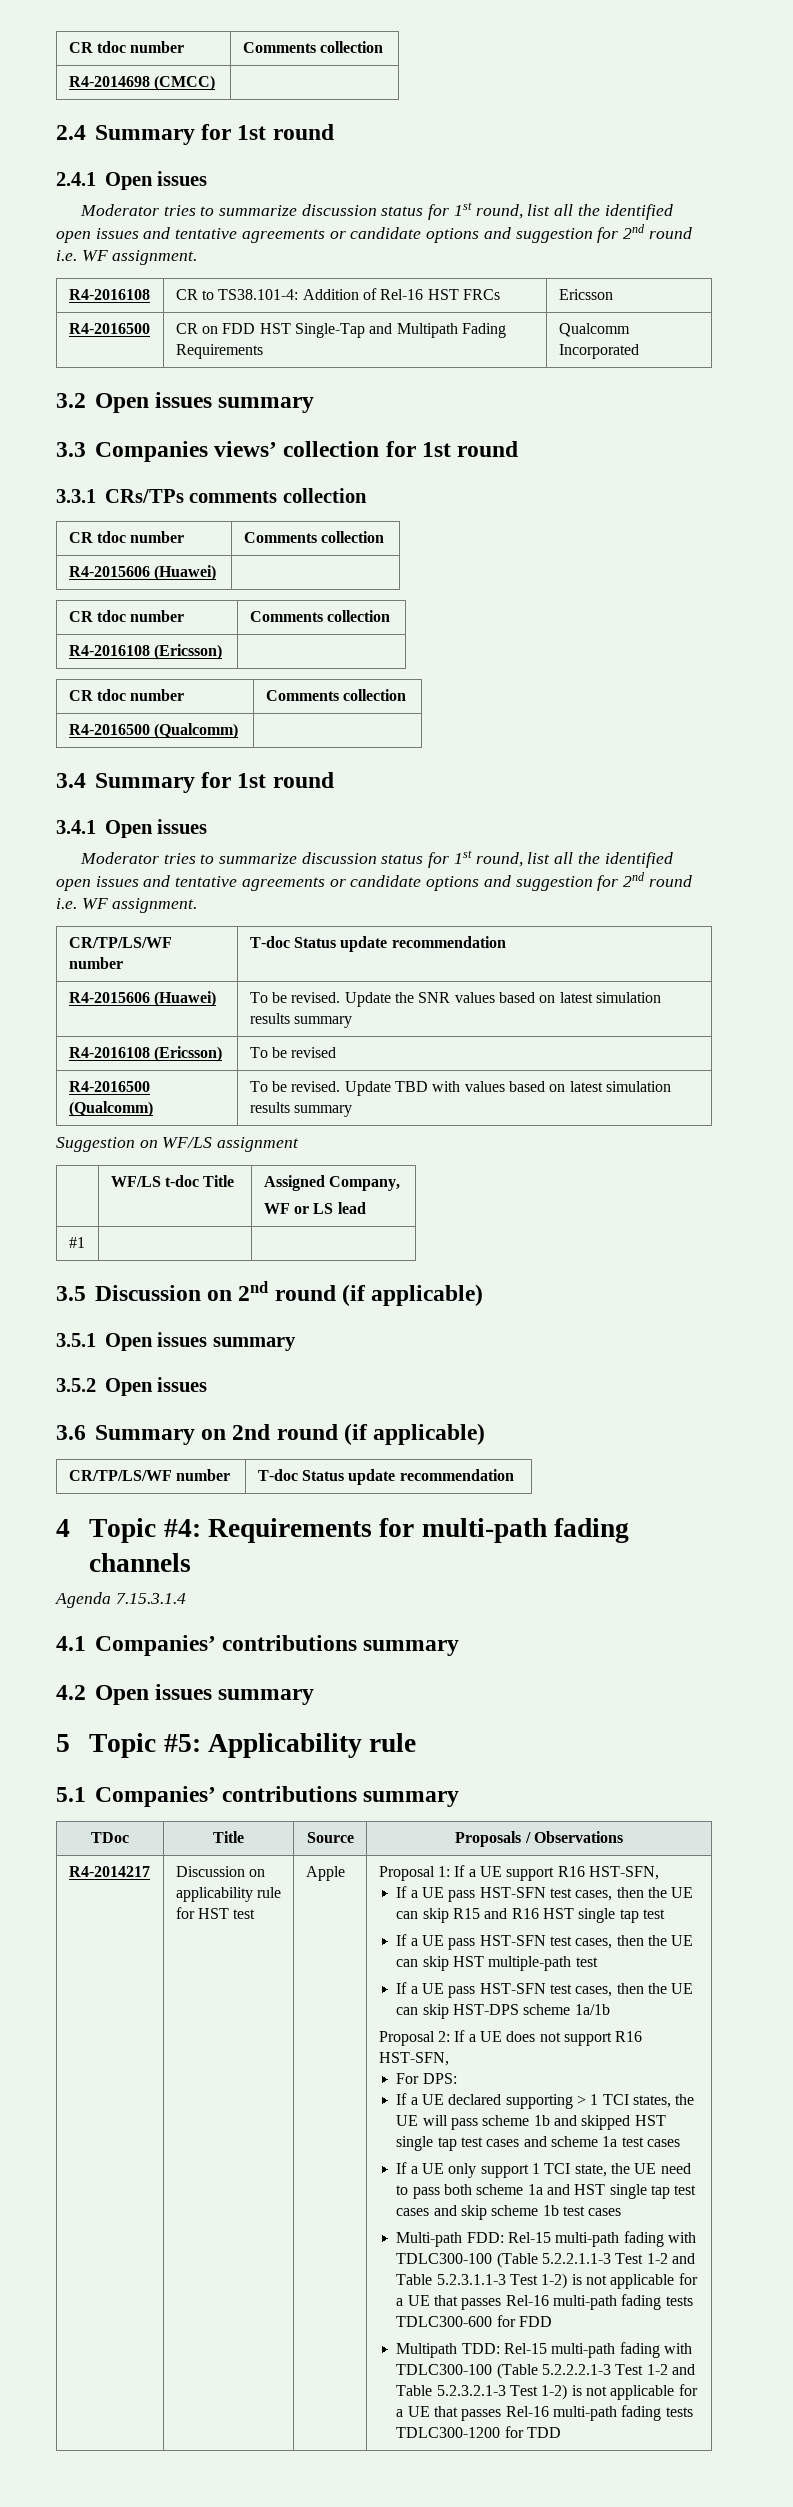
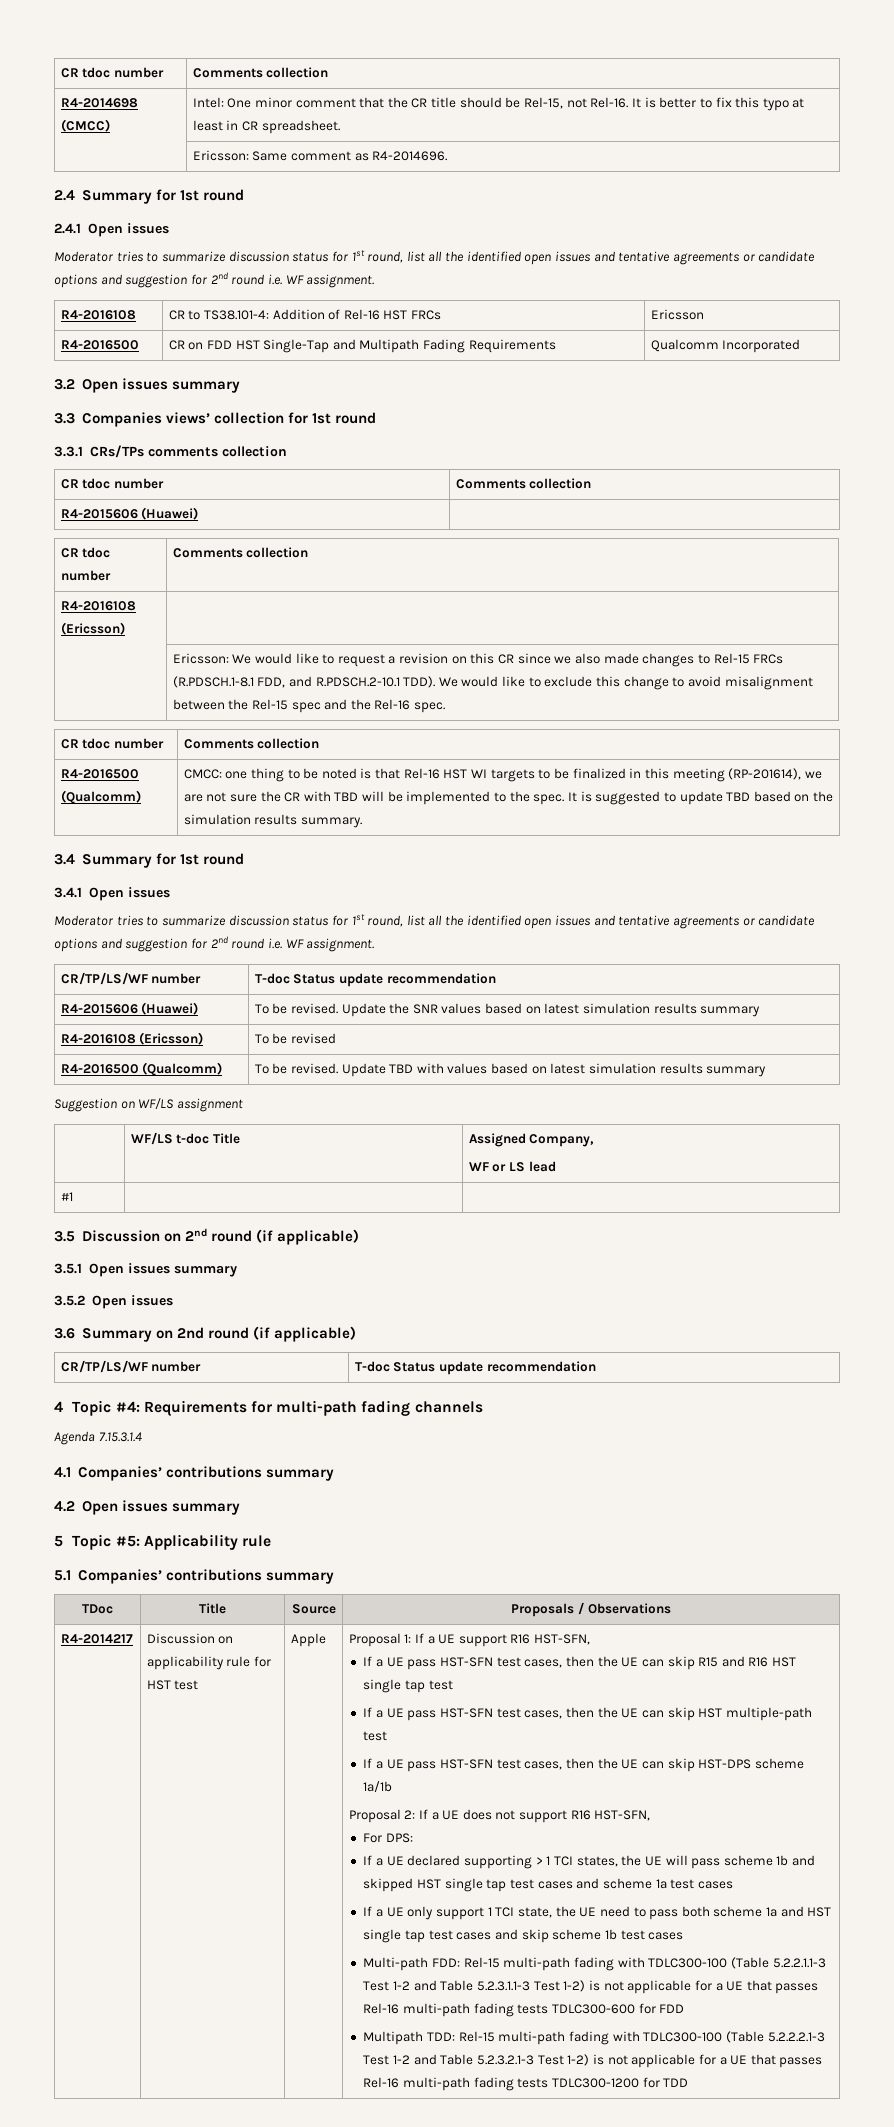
(216, 83) none -> [192,97,805,111] [192,120,340,134] [192,150,448,161] Intel: One minor comment that the CR title should be Rel-15, not Rel-16. It is better to fix this typo at least in CR spreadsheet. // | Ericsson: Same comment as R4-2014696.
(223, 652) none -> [172,653,784,667] [172,676,813,690] [172,699,446,713] // | Ericsson: We would like to request a revision on this CR since we also made changes to Rel-15 FRCs (R.PDSCH.1-8.1 FDD, and R.PDSCH.2-10.1 TDD). We would like to exclude this change to avoid misalignment between the Rel-15 spec and the Rel-16 spec.
(239, 731) none -> [183,768,822,782] [183,791,834,805] [183,814,362,828] CMCC: one thing to be noted is that Rel-16 HST WI targets to be finalized in this meeting (RP-201614), we are not sure the CR with TBD will be implemented to the spec. It is suggested to update TBD based on the simulation results summary.

